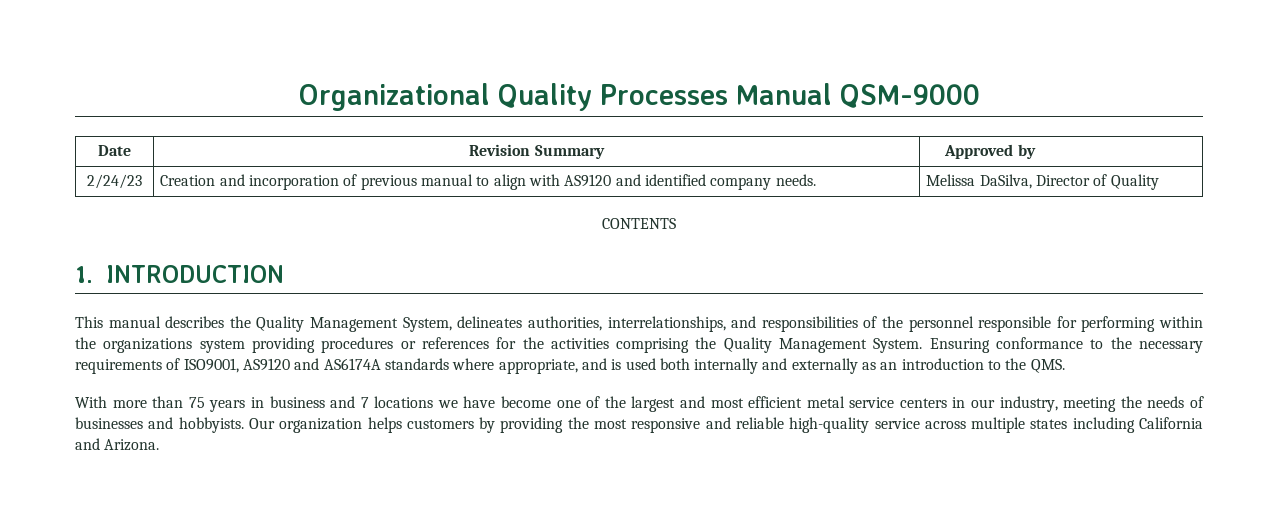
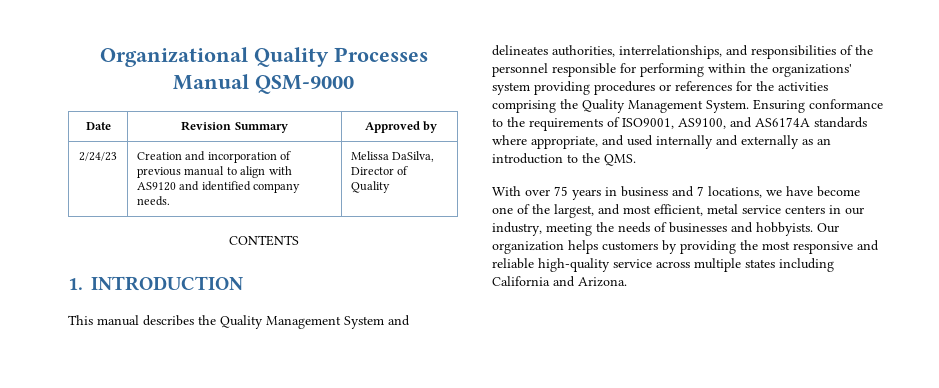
[402,317,452,332] System, -> [344,315,410,329] System and
[103,338,193,353] organizations -> [772,64,852,77] organizations'
[1138,341,1203,353] necessary -> (525, 122) none
[242,358,290,371] AS9120 -> [678,118,726,129] AS9100,
[611,358,690,370] is used both -> [627,135,653,146] used
[112,396,184,408] more than -> [525,189,550,196] over
[374,396,434,408] locations -> [708,186,762,198] locations,
[631,396,676,412] largest -> [554,204,594,218] largest,
[748,396,803,408] efficient -> [654,204,703,216] efficient,

